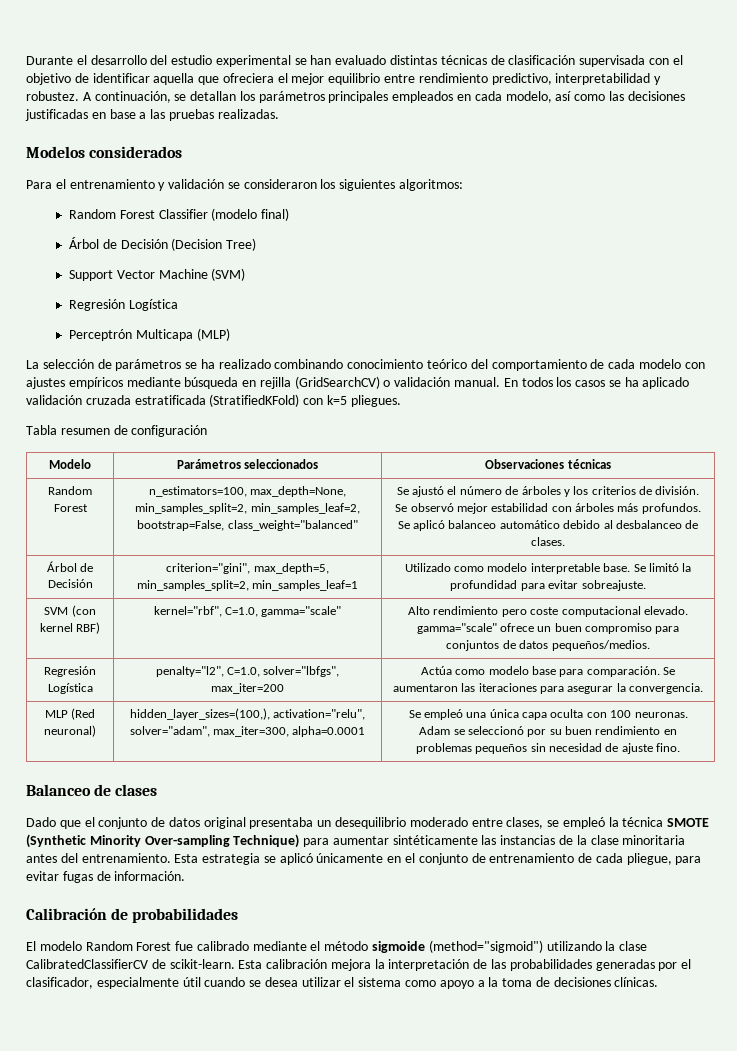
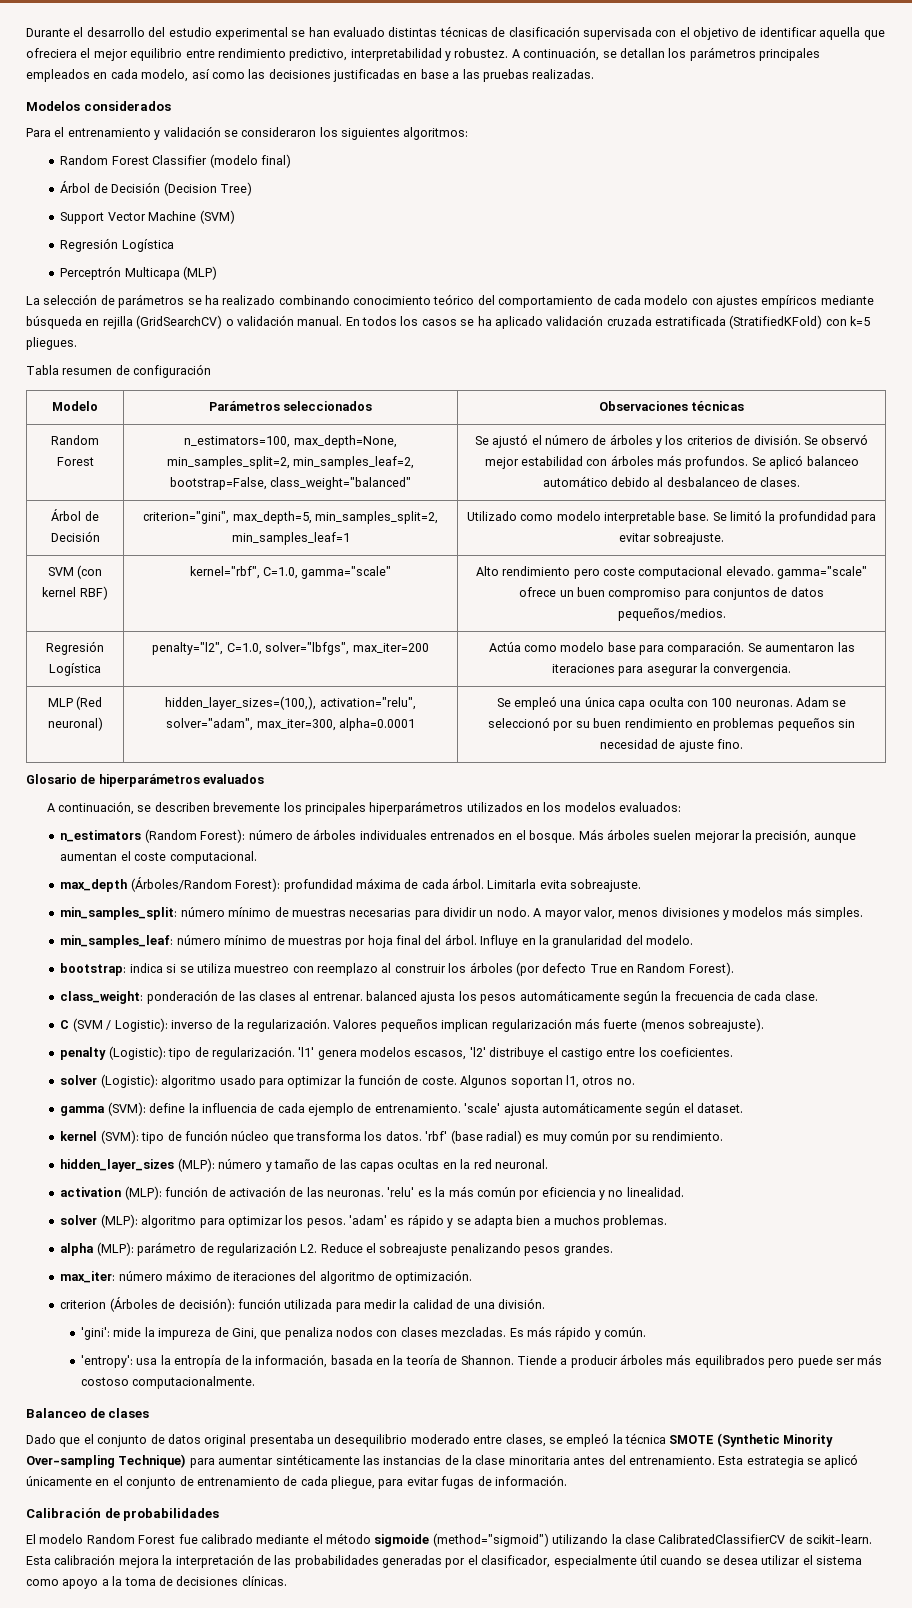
(681, 747) none -> [26,774,265,787] [46,801,682,815] [60,829,856,843] [60,851,257,864] [60,877,642,892] [60,906,864,920] [60,934,694,948] [60,962,734,976] [60,990,818,1004] [60,1018,765,1032] [60,1046,734,1060] [60,1074,635,1088] [60,1102,744,1116] [60,1130,724,1144] [60,1158,548,1172] [60,1186,684,1200] [60,1214,668,1228] [60,1242,613,1256] [60,1270,473,1284] [60,1297,545,1312] [81,1326,647,1340] [81,1354,883,1368] [81,1376,256,1389] // Glosario de hiperparámetros evaluados // A continuación, se describen brevemente los principales hiperparámetros utilizados en los modelos evaluados: // n_estimators (Random Forest): número de árboles individuales entrenados en el bosque. Más árboles suelen mejorar la precisión, aunque aumentan el coste computacional. // max_depth (Árboles/Random Forest): profundidad máxima de cada árbol. Limitarla evita sobreajuste. // min_samples_split: número mínimo de muestras necesarias para dividir un nodo. A mayor valor, menos divisiones y modelos más simples. // min_samples_leaf: número mínimo de muestras por hoja final del árbol. Influye en la granularidad del modelo. // bootstrap: indica si se utiliza muestreo con reemplazo al construir los árboles (por defecto True en Random Forest). // class_weight: ponderación de las clases al entrenar. balanced ajusta los pesos automáticamente según la frecuencia de cada clase. // C (SVM / Logistic): inverso de la regularización. Valores pequeños implican regularización más fuerte (menos sobreajuste). // penalty (Logistic): tipo de regularización. 'l1' genera modelos escasos, 'l2' distribuye el castigo entre los coeficientes. // solver (Logistic): algoritmo usado para optimizar la función de coste. Algunos soportan l1, otros no. // gamma (SVM): define la influencia de cada ejemplo de entrenamiento. 'scale' ajusta automáticamente según el dataset. // kernel (SVM): tipo de función núcleo que transforma los datos. 'rbf' (base radial) es muy común por su rendimiento. // hidden_layer_sizes (MLP): número y tamaño de las capas ocultas en la red neuronal. // activation (MLP): función de activación de las neuronas. 'relu' es la más común por eficiencia y no linealidad. // solver (MLP): algoritmo para optimizar los pesos. 'adam' es rápido y se adapta bien a muchos problemas. // alpha (MLP): parámetro de regularización L2. Reduce el sobreajuste penalizando pesos grandes. // max_iter: número máximo de iteraciones del algoritmo de optimización. // criterion (Árboles de decisión): función utilizada para medir la calidad de una división. // 'gini': mide la impureza de Gini, que penaliza nodos con clases mezcladas. Es más rápido y común. // 'entropy': usa la entropía de la información, basada en la teoría de Shannon. Tiende a producir árboles más equilibrados pero puede ser más costoso computacionalmente.

